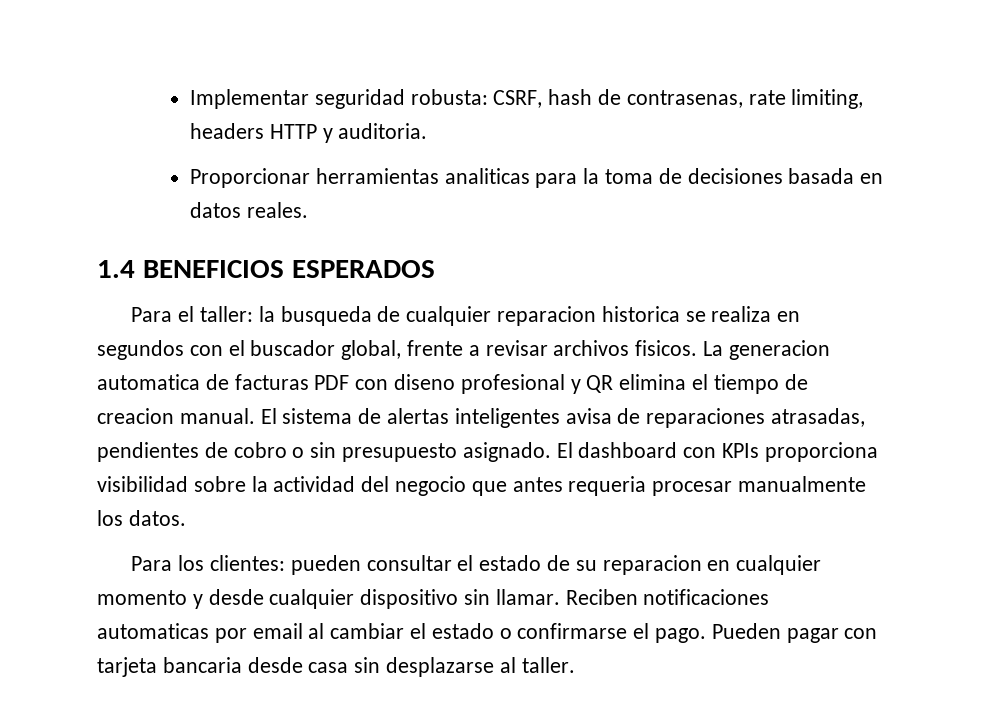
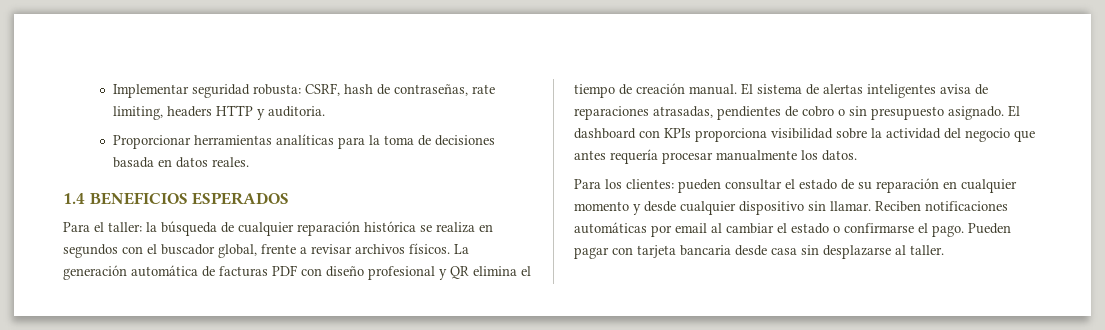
[626,90,743,108] contrasenas, -> [394,84,469,96] contraseñas,
[444,168,530,184] analiticas -> [276,134,335,145] analíticas
[280,306,372,326] busqueda -> [161,221,217,236] búsqueda
[497,306,680,326] reparacion historica -> [297,221,416,236] reparación histórica
[635,340,830,360] [97,374,200,390] fisicos. La generacion automatica -> [409,243,469,254] [63,265,198,280] físicos. La generación automática
[394,374,456,390] diseno -> [326,266,364,277] diseño
[97,408,174,424] creacion -> [636,83,685,94] creación
[568,476,647,496] requeria -> [610,149,658,164] requería
[602,555,702,575] reparacion -> [876,178,939,193] reparación
[97,623,209,639] automaticas -> [574,222,647,234] automáticas

